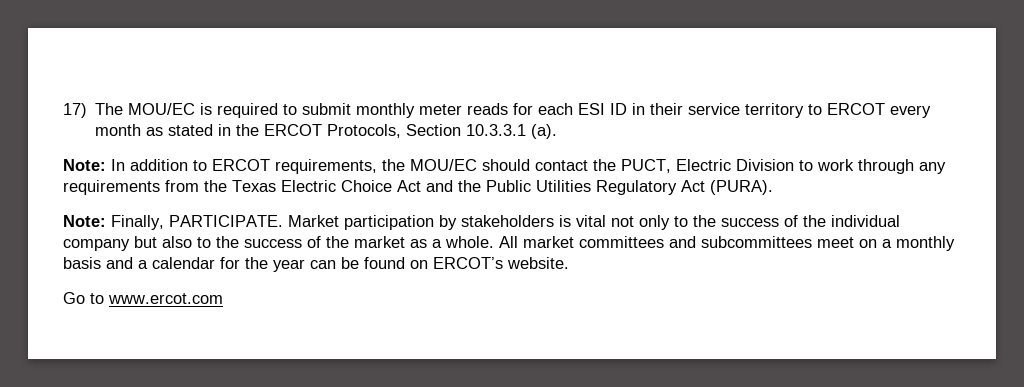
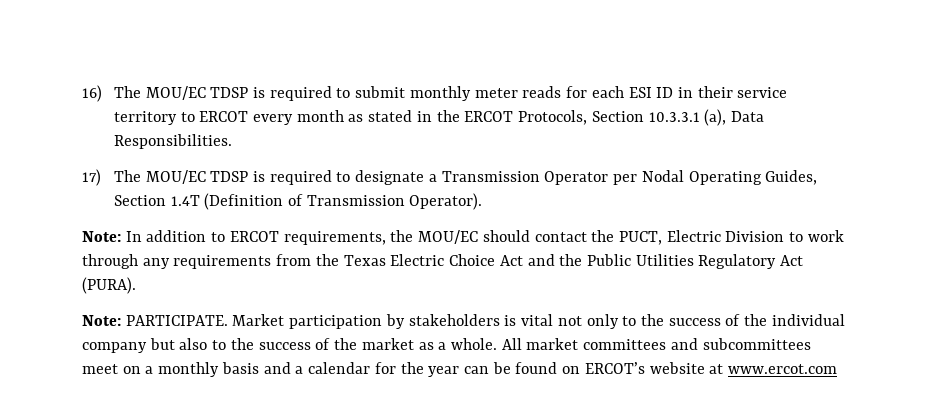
[63,103,196,118] 17) The MOU/EC -> [82,85,249,102] 16) The MOU/EC TDSP
[531,124,558,139] (a). -> [704,109,764,126] [113,134,232,149] [82,169,818,186] [113,193,483,210] (a), Data Responsibilities. // 17) The MOU/EC TDSP is required to designate a Transmission Operator per Nodal Operating Guides, Section 1.4T (Definition of Transmission Operator).
[111,215,164,230] Finally, -> (121, 320) none
[507,257,569,269] [63,292,104,304] website. // Go to -> [649,362,724,374] website at

